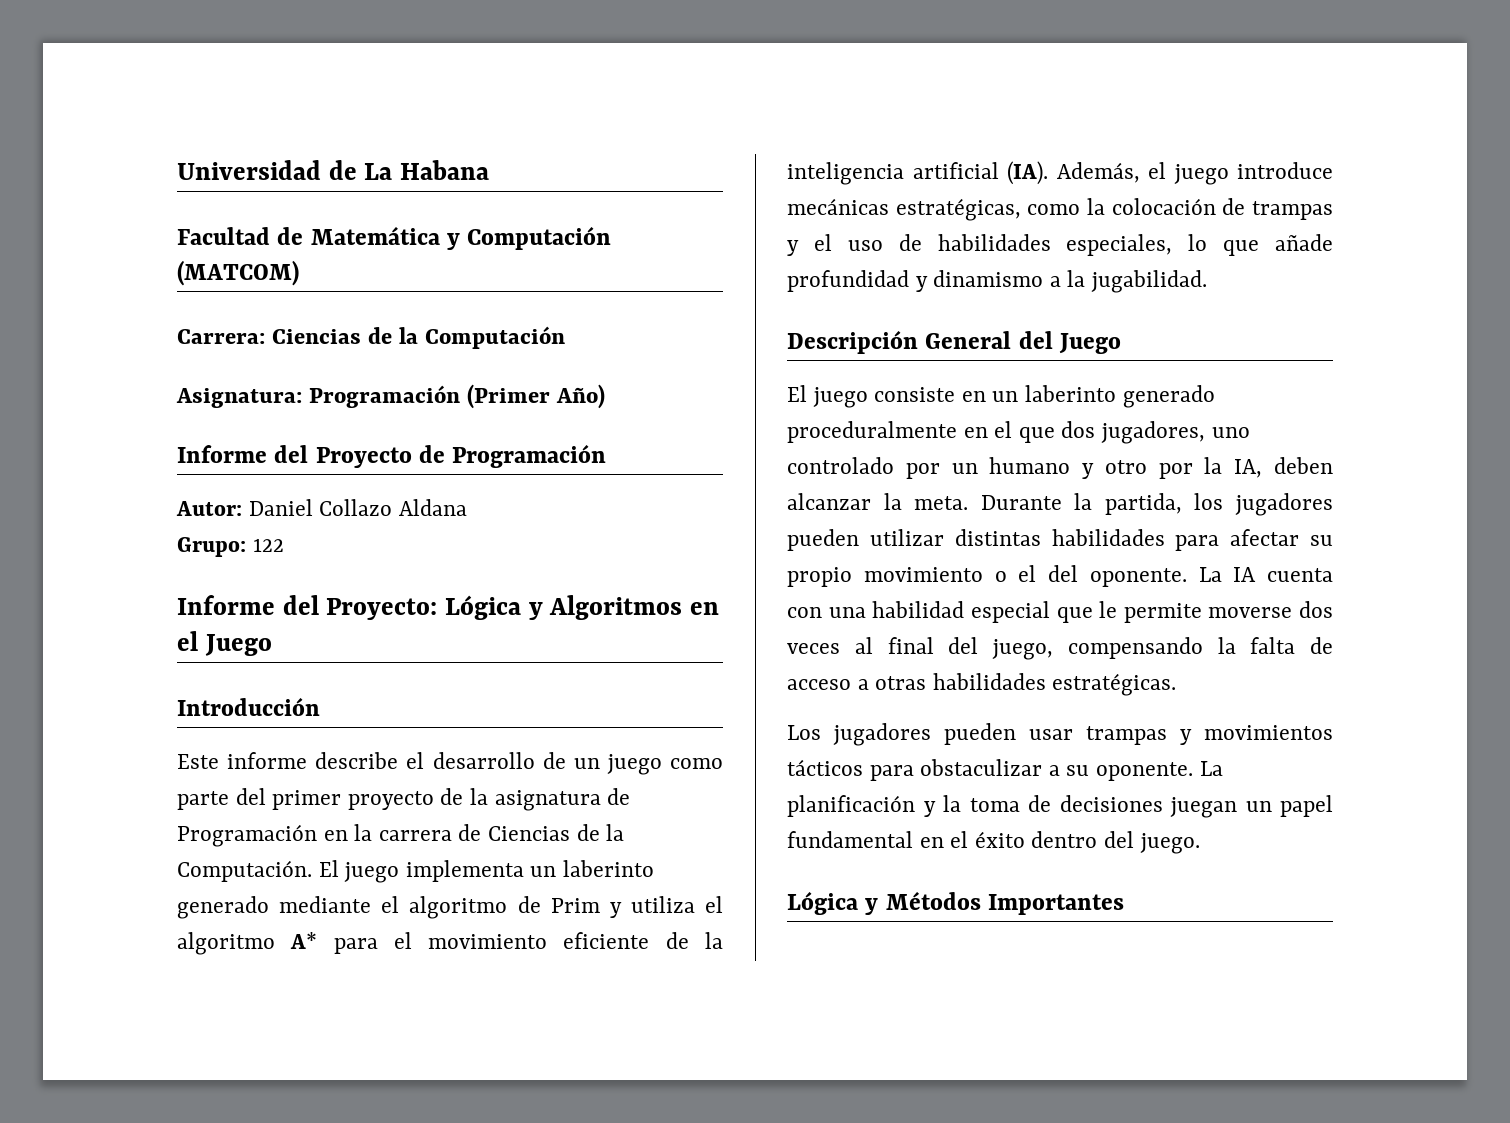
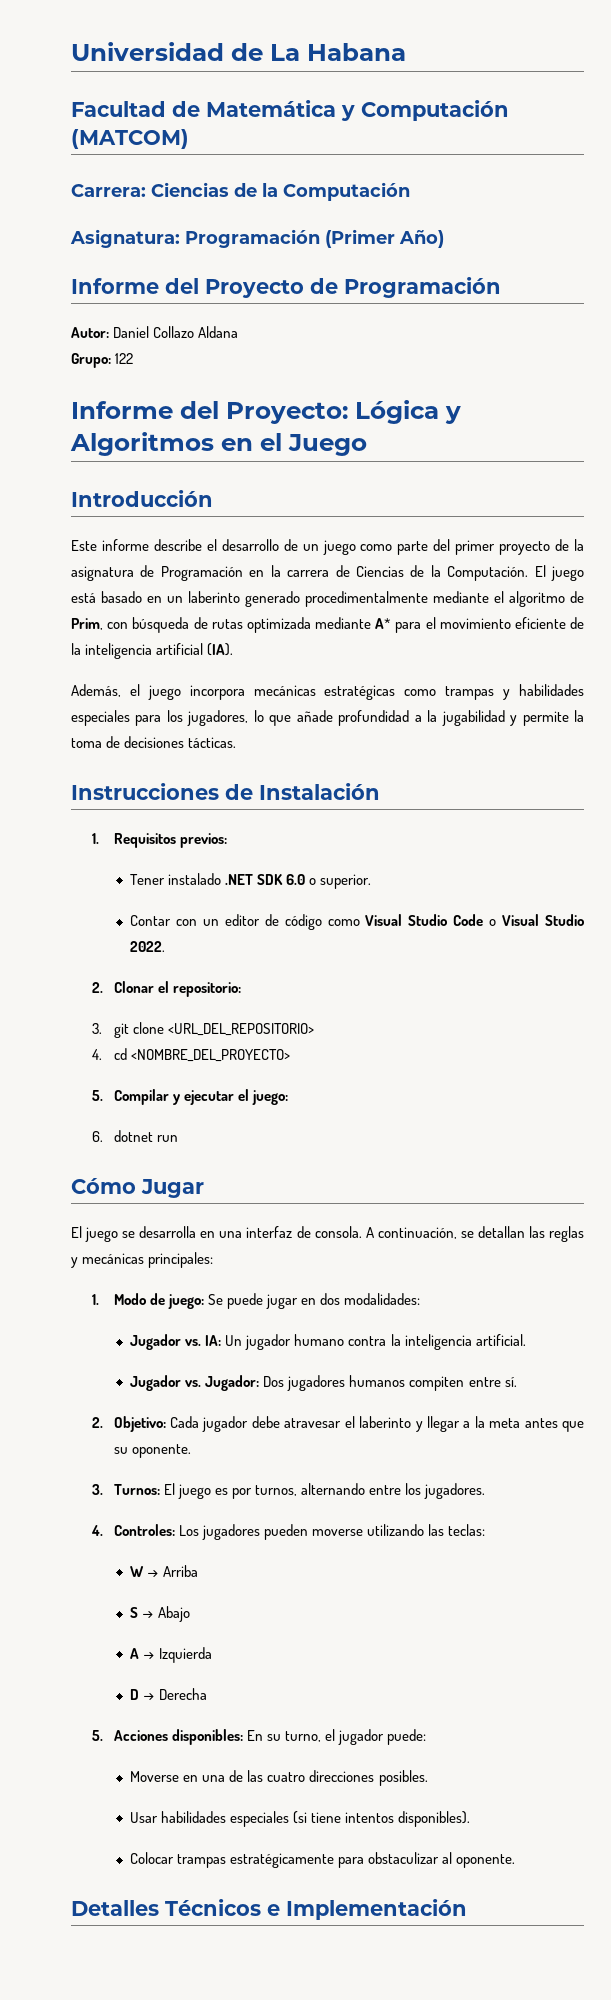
[405,860,655,882] [177,896,269,919] implementa un laberinto generado -> [71,591,428,607] está basado en un laberinto generado procedimentalmente
[550,896,723,918] [177,932,275,955] Prim y utiliza el algoritmo -> [71,617,371,633] Prim, con búsqueda de rutas optimizada mediante
(1048, 173) none -> (234, 649) //
[1237,162,1333,179] [787,198,1333,221] [787,234,1333,256] [787,270,1208,293] [787,330,1121,354] [787,385,1215,408] [787,421,1250,444] [787,457,1333,479] [787,493,1333,516] [787,529,1333,551] [787,565,1333,587] [787,601,1333,623] [787,637,1333,660] [787,673,1177,696] [787,723,1333,746] [787,759,1223,781] [787,795,1333,818] [787,831,1200,854] [787,891,1124,915] introduce mecánicas estratégicas, como la colocación de trampas y el uso de habilidades especiales, lo que añade profundidad y dinamismo a la jugabilidad. // Descripción General del Juego // El juego consiste en un laberinto generado proceduralmente en el que dos jugadores, uno controlado por un humano y otro por la IA, deben alcanzar la meta. Durante la partida, los jugadores pueden utilizar distintas habilidades para afectar su propio movimiento o el del oponente. La IA cuenta con una habilidad especial que le permite moverse dos veces al final del juego, compensando la falta de acceso a otras habilidades estratégicas. // Los jugadores pueden usar trampas y movimientos tácticos para obstaculizar a su oponente. La planificación y la toma de decisiones juegan un papel fundamental en el éxito dentro del juego. // Lógica y Métodos Importantes -> [189,684,585,700] [71,710,584,726] [71,736,237,748] [71,783,380,800] [92,833,227,848] [130,873,372,889] [130,914,584,930] [130,941,166,952] [92,981,241,997] [92,1022,314,1038] [92,1048,290,1062] [92,1089,288,1105] [92,1130,178,1142] [71,1178,204,1198] [71,1226,584,1242] [71,1252,214,1268] [92,1293,421,1309] [130,1334,526,1350] [130,1375,517,1391] [92,1416,585,1432] [113,1444,191,1458] [92,1483,486,1499] [91,1524,485,1540] [130,1565,199,1577] [130,1606,191,1622] [130,1647,213,1663] [130,1688,208,1700] [92,1729,426,1745] [130,1770,428,1786] [130,1811,471,1827] [130,1852,516,1868] [71,1899,467,1920] incorpora mecánicas estratégicas como trampas y habilidades especiales para los jugadores, lo que añade profundidad a la jugabilidad y permite la toma de decisiones tácticas. // Instrucciones de Instalación // 1. Requisitos previos: // Tener instalado .NET SDK 6.0 o superior. // Contar con un editor de código como Visual Studio Code o Visual Studio 2022. // 2. Clonar el repositorio: // 3. git clone <URL_DEL_REPOSITORIO> // 4. cd <NOMBRE_DEL_PROYECTO> // 5. Compilar y ejecutar el juego: // 6. dotnet run // Cómo Jugar // El juego se desarrolla en una interfaz de consola. A continuación, se detallan las reglas y mecánicas principales: // 1. Modo de juego: Se puede jugar en dos modalidades: // Jugador vs. IA: Un jugador humano contra la inteligencia artificial. // Jugador vs. Jugador: Dos jugadores humanos compiten entre sí. // 2. Objetivo: Cada jugador debe atravesar el laberinto y llegar a la meta antes que su oponente. // 3. Turnos: El juego es por turnos, alternando entre los jugadores. // 4. Controles: Los jugadores pueden moverse utilizando las teclas: // W → Arriba // S → Abajo // A → Izquierda // D → Derecha // 5. Acciones disponibles: En su turno, el jugador puede: // Moverse en una de las cuatro direcciones posibles. // Usar habilidades especiales (si tiene intentos disponibles). // Colocar trampas estratégicamente para obstaculizar al oponente. // Detalles Técnicos e Implementación

